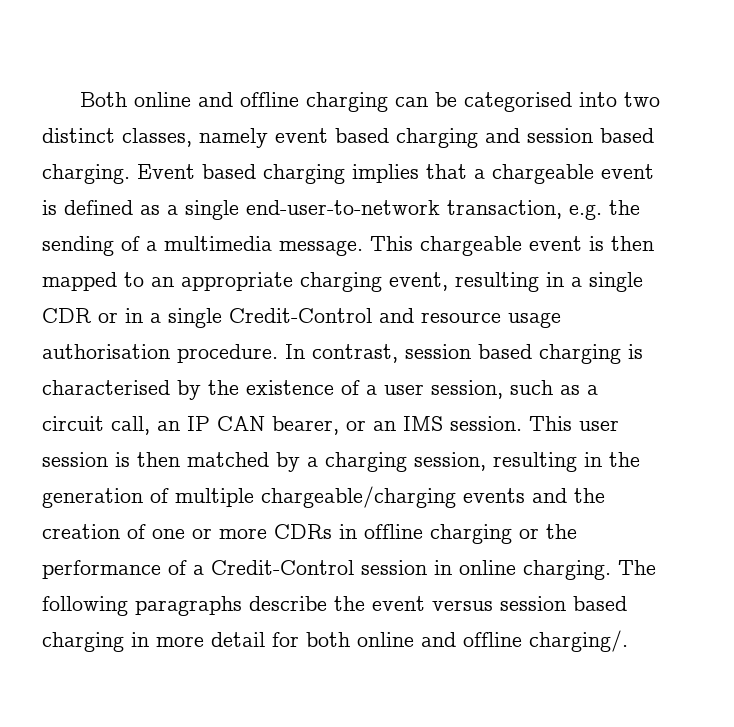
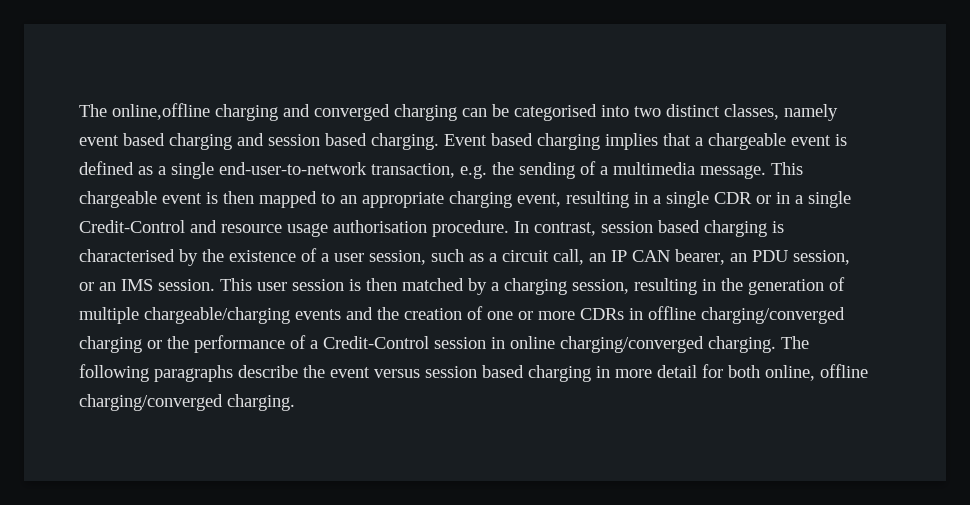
[79,92,299,107] Both online and offline -> [79,103,390,121] The online,offline charging and converged
(339, 425) none -> [730,250,850,265] an PDU session,
(423, 531) none -> [701,307,845,324] charging/converged
(516, 567) none -> [560,336,704,353] charging/converged
[357,630,628,652] online and offline charging/. -> [765,364,868,381] [79,394,295,411] online, offline charging/converged charging.

